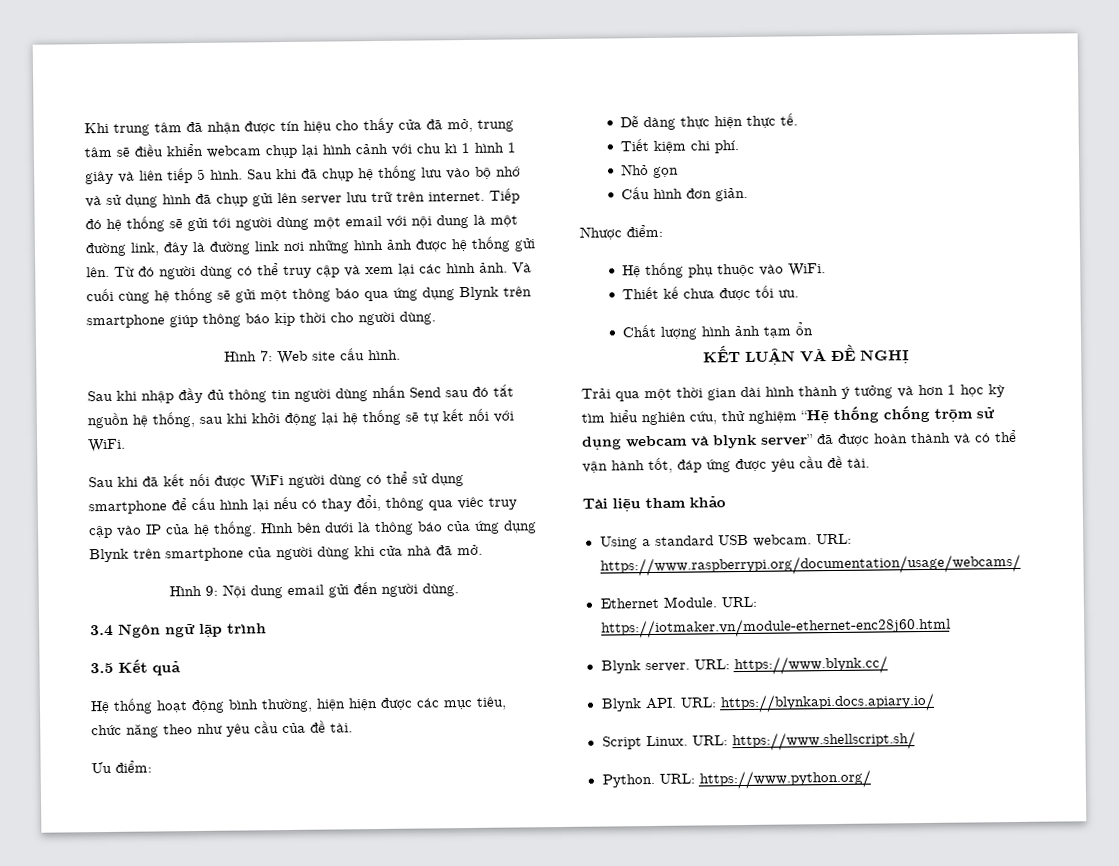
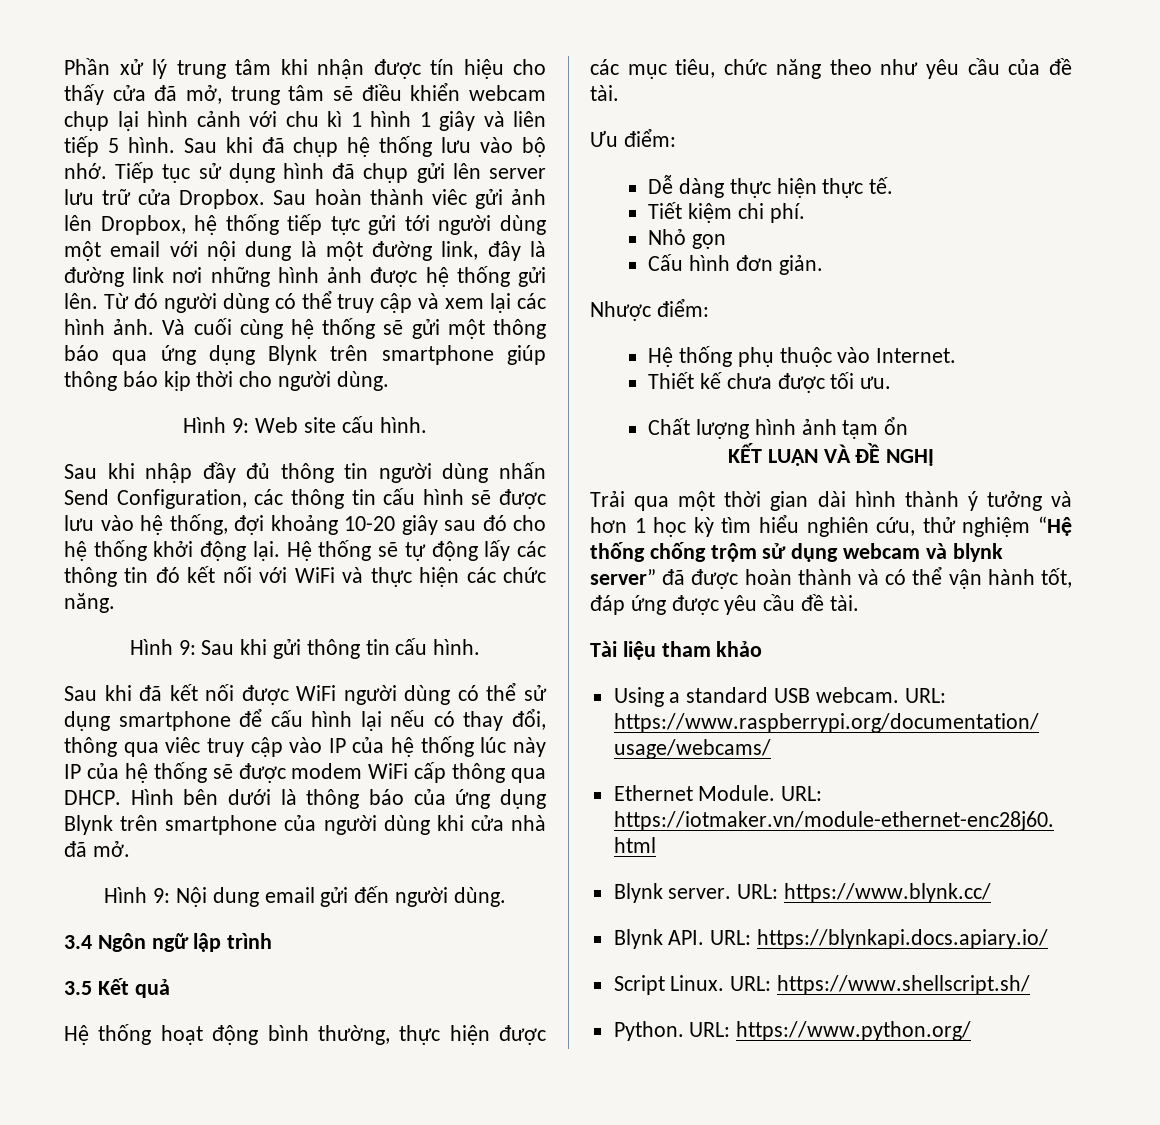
[84,121,203,136] Khi trung tâm đã -> [64,58,308,79] Phần xử lý trung tâm khi
[496,166,521,177] [85,196,102,208] nhớ và -> [64,162,191,183] nhớ. Tiếp tục
[396,188,520,204] [85,216,183,232] trên internet. Tiếp đó hệ thống sẽ -> [138,189,546,209] [64,214,360,235] cửa Dropbox. Sau hoàn thành viêc gửi ảnh lên Dropbox, hệ thống tiếp tực
[259,350,273,362] 7: -> [232,418,250,433] 9:
[445,384,514,398] [87,408,514,429] [88,438,126,453] sau đó tắt nguồn hệ thống, sau khi khởi động lại hệ thống sẽ tự kết nối với WiFi. -> [116,488,546,509] [64,514,546,535] [64,540,546,561] [64,566,546,587] [64,593,115,613] [129,638,481,659] Configuration, các thông tin cấu hình sẽ được lưu vào hệ thống, đợi khoảng 10-20 giây sau đó cho hệ thống khởi động lại. Hệ thống sẽ tự động lấy các thông tin đó kết nối với WiFi và thực hiện các chức năng. // Hình 9: Sau khi gửi thông tin cấu hình.
[213,521,257,537] thống. -> [420,736,546,757] [64,762,546,783] [64,790,121,805] thống lúc này IP của hệ thống sẽ được modem WiFi cấp thông qua DHCP.
[316,698,346,711] hiện -> [399,1025,441,1045] thực
[788,263,827,277] WiFi. -> [876,348,957,363] Internet.

